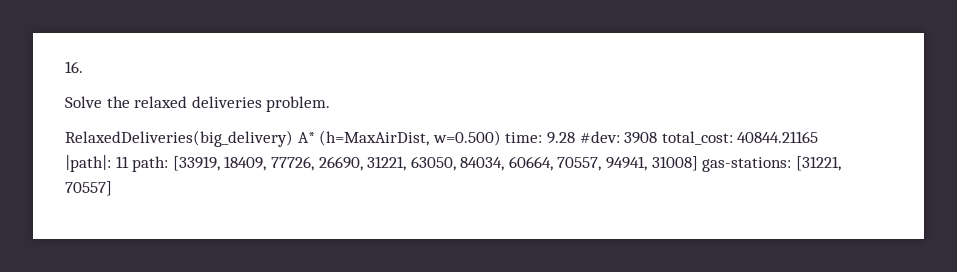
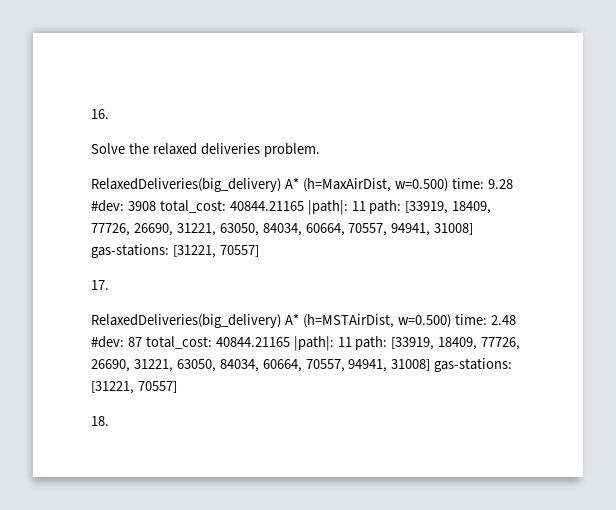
(112, 188) none -> [91,280,109,290] [91,314,516,328] [91,336,521,351] [91,358,513,372] [91,381,177,394] [91,416,109,426] // 17. // RelaxedDeliveries(big_delivery) A* (h=MSTAirDist, w=0.500) time: 2.48 #dev: 87 total_cost: 40844.21165 |path|: 11 path: [33919, 18409, 77726, 26690, 31221, 63050, 84034, 60664, 70557, 94941, 31008] gas-stations: [31221, 70557] // 18.

